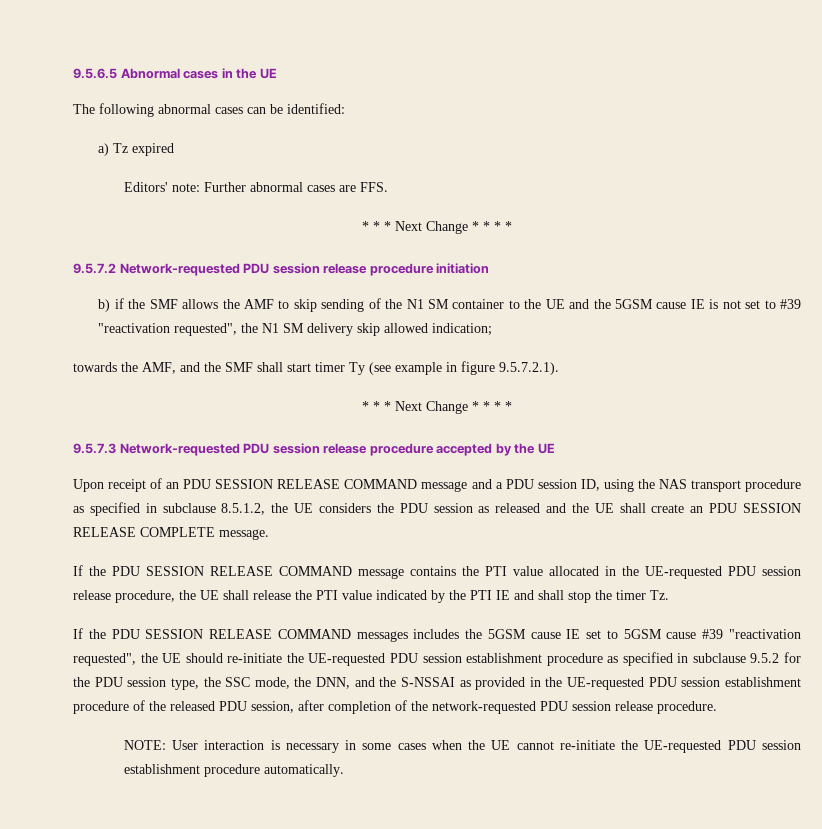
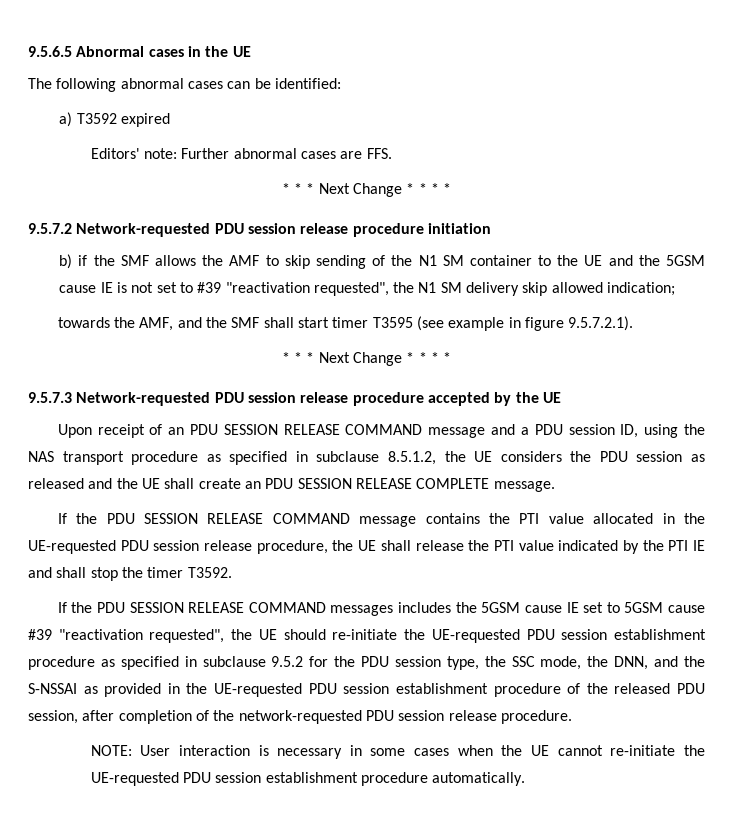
[113,143,129,153] Tz -> [76,113,117,124] T3592
[349,362,365,375] Ty -> [372,317,413,328] T3595
[650,590,669,600] Tz. -> [187,567,232,578] T3592.

